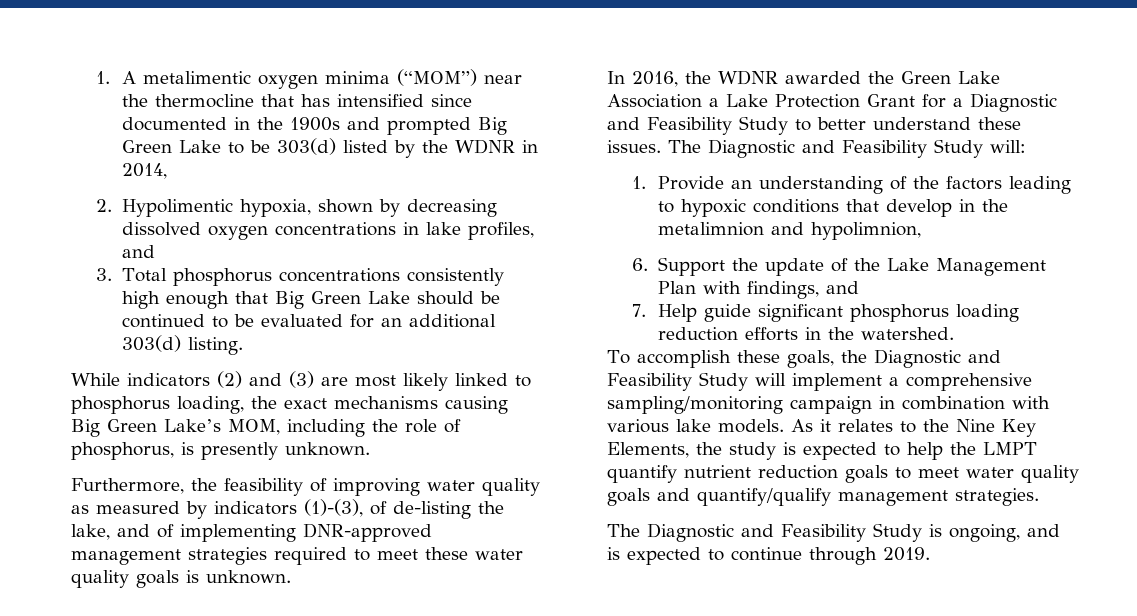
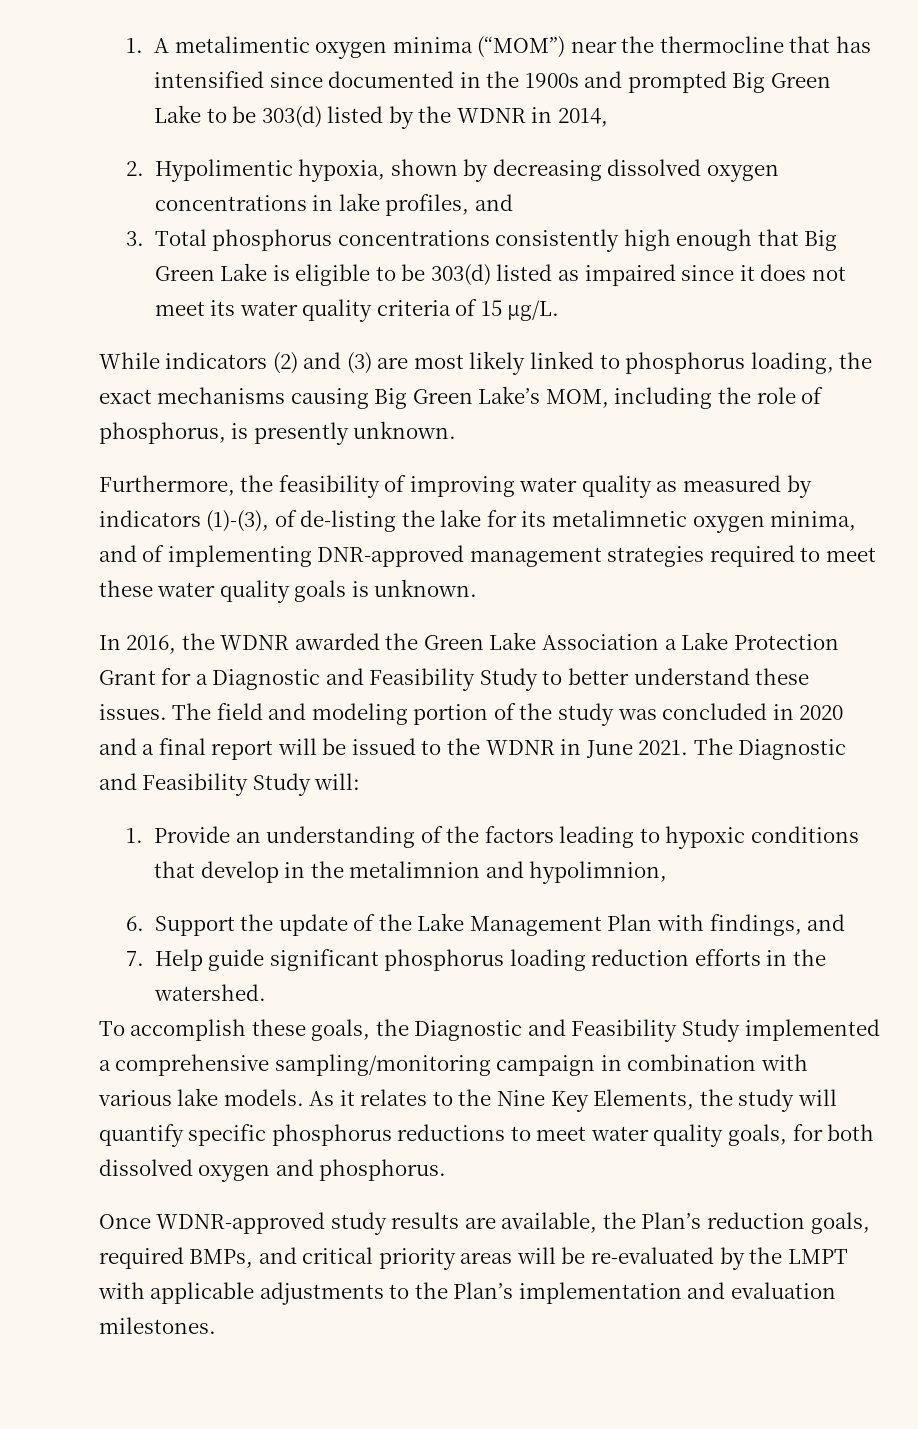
[416,291,500,305] [121,314,496,328] [121,335,243,355] should be continued to be evaluated for an additional 303(d) listing. -> [272,264,846,286] [154,299,560,322] is eligible to be 303(d) listed as impaired since it does not meet its water quality criteria of 15 µg/L.
[71,524,111,540] lake, -> [440,509,857,533] lake for its metalimnetic oxygen minima,
(702, 146) none -> [216,703,844,726] [98,738,733,760] field and modeling portion of the study was concluded in 2020 and a final report will be issued to the WDNR in June 2021. The
[755,373,883,391] will implement -> [744,1019,880,1041] implemented
[783,442,1038,460] [607,465,1080,483] [607,488,1040,506] [607,523,1061,542] [607,547,931,565] is expected to help the LMPT quantify nutrient reduction goals to meet water quality goals and quantify/qualify management strategies. // The Diagnostic and Feasibility Study is ongoing, and is expected to continue through 2019. -> [797,1089,837,1106] [98,1124,875,1147] [98,1159,447,1182] [98,1212,870,1235] [98,1247,848,1270] [97,1282,837,1305] [98,1317,216,1334] will quantify specific phosphorus reductions to meet water quality goals, for both dissolved oxygen and phosphorus. // Once WDNR-approved study results are available, the Plan’s reduction goals, required BMPs, and critical priority areas will be re-evaluated by the LMPT with applicable adjustments to the Plan’s implementation and evaluation milestones.

